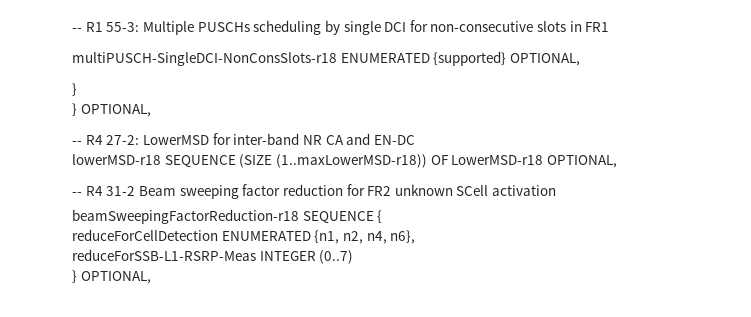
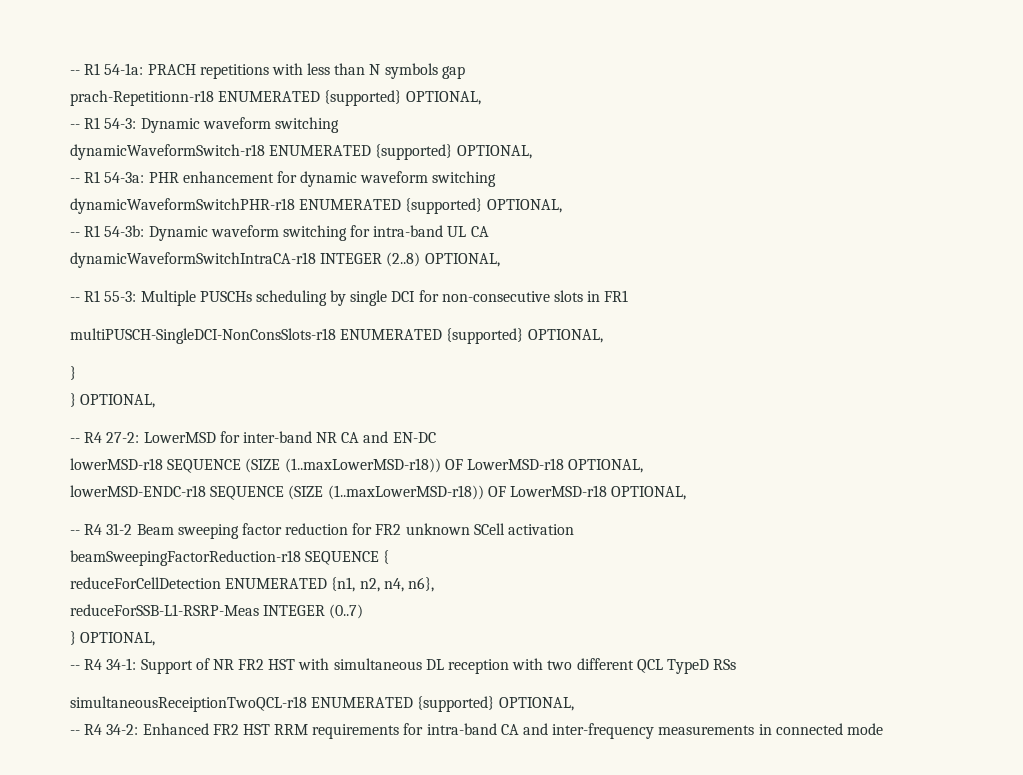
[72,22,103,32] -- R1 -> [70,63,465,79] [70,90,481,106] [70,117,339,133] [70,144,532,160] [70,171,497,187] [70,198,562,214] [70,225,489,241] [70,252,500,268] [70,290,101,302] -- R1 54-1a: PRACH repetitions with less than N symbols gap // prach-Repetitionn-r18 ENUMERATED {supported} OPTIONAL, // -- R1 54-3: Dynamic waveform switching // dynamicWaveformSwitch-r18 ENUMERATED {supported} OPTIONAL, // -- R1 54-3a: PHR enhancement for dynamic waveform switching // dynamicWaveformSwitchPHR-r18 ENUMERATED {supported} OPTIONAL, // -- R1 54-3b: Dynamic waveform switching for intra-band UL CA // dynamicWaveformSwitchIntraCA-r18 INTEGER (2..8) OPTIONAL, // -- R1
(617, 161) none -> [70,485,687,500] // lowerMSD-ENDC-r18 SEQUENCE (SIZE (1..maxLowerMSD-r18)) OF LowerMSD-r18 OPTIONAL,
(151, 277) none -> [70,658,737,674] [70,696,574,712] [70,723,883,739] // -- R4 34-1: Support of NR FR2 HST with simultaneous DL reception with two different QCL TypeD RSs // simultaneousReceiptionTwoQCL-r18 ENUMERATED {supported} OPTIONAL, // -- R4 34-2: Enhanced FR2 HST RRM requirements for intra-band CA and inter-frequency measurements in connected mode

